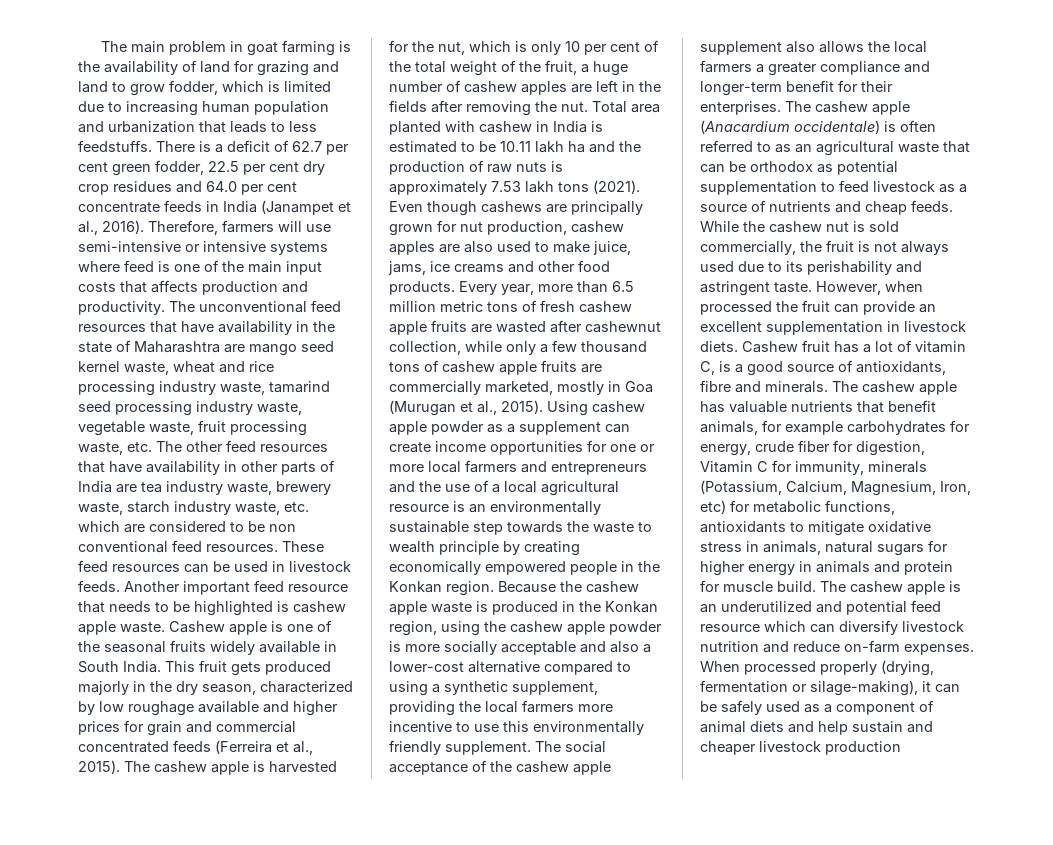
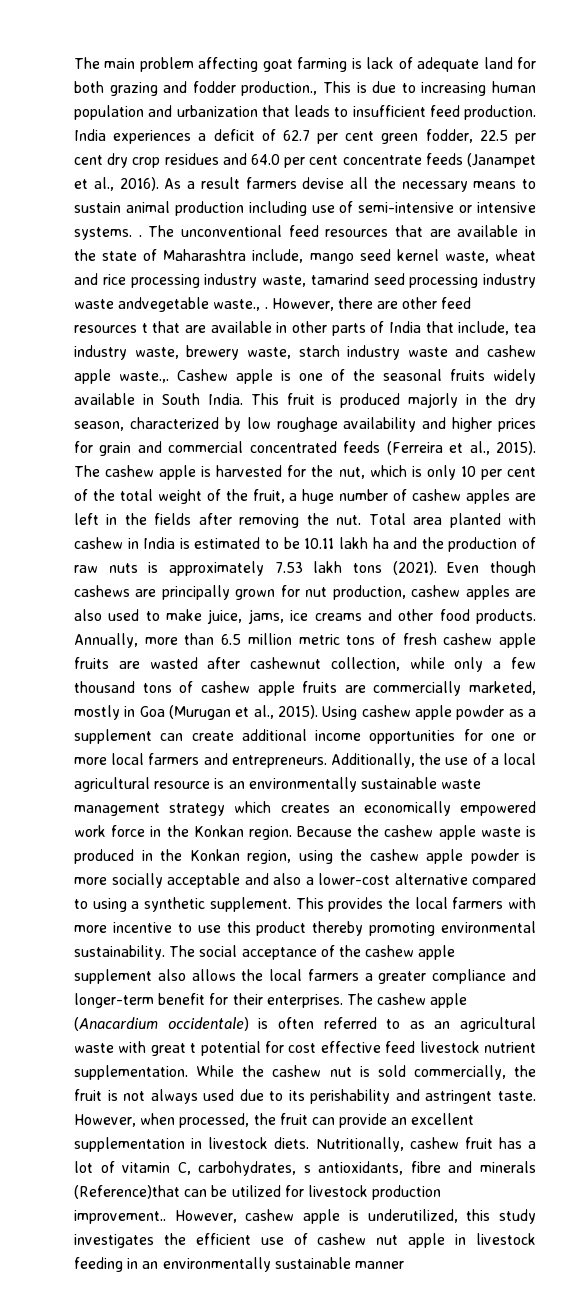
[229,41,243,52] in -> [198,57,259,72] affecting
[78,60,197,75] the availability of -> [366,57,480,72] lack of adequate
(254, 66) none -> [74,81,104,93] both
[78,80,331,96] land to grow fodder, which is limited -> [192,81,367,96] fodder production., This is
[289,121,317,132] [78,140,211,152] less feedstuffs. There is -> [352,105,536,120] [74,129,192,144] insufficient feed production. India experiences
[206,201,257,213] in India -> (463, 159) none
[148,220,331,235] [78,241,328,255] [78,260,322,275] [78,280,308,295] [78,301,165,315] Therefore, farmers will use semi-intensive or intensive systems where feed is one of the main input costs that affects production and productivity. -> [164,177,536,192] [74,201,536,216] [74,227,142,240] As a result farmers devise all the necessary means to sustain animal production including use of semi-intensive or intensive systems. .
[181,321,292,335] have availability -> [429,225,519,237] are available
[224,344,245,353] are -> [252,249,304,263] include,
[257,402,302,415] [78,420,307,436] [78,440,328,455] [78,461,220,475] waste, vegetable waste, fruit processing waste, etc. The other feed resources that have availability -> [74,297,472,312] [74,321,272,333] waste andvegetable waste., . However, there are other feed resources t that are available
[116,484,137,493] are -> [425,321,510,335] that include,
[235,502,309,515] [78,521,296,533] [78,540,324,553] [78,560,351,573] [78,580,348,595] [78,601,346,616] [78,621,165,635] waste, etc. which are considered to be non conventional feed resources. These feed resources can be used in livestock feeds. Another important feed resource that needs to be highlighted is cashew apple waste. -> [407,345,536,357] [74,369,169,384] waste and cashew apple waste.,.
[231,662,261,676] gets -> [322,394,333,405] is
[198,701,259,713] available -> [343,417,417,432] availability
[459,281,534,295] Every year, -> [74,633,138,648] Annually,
(431, 447) none -> [241,729,307,741] additional
[551,462,647,475] [389,481,415,493] entrepreneurs and -> [231,753,415,768] entrepreneurs. Additionally,
[473,521,652,535] [389,541,580,556] [389,561,617,575] step towards the waste to wealth principle by creating economically empowered people -> [441,779,482,789] [74,801,536,816] [74,825,146,837] waste management strategy which creates an economically empowered work force
[512,681,598,695] [389,700,574,716] supplement, providing the local farmers -> [209,897,536,912] supplement. This provides the local farmers with
[533,721,644,735] [389,740,531,755] environmentally friendly supplement. -> [256,921,536,936] [74,945,165,960] product thereby promoting environmental sustainability.
[943,141,970,153] [700,161,898,175] [700,180,967,195] [700,200,953,215] that can be orthodox as potential supplementation to feed livestock as a source of nutrients and cheap feeds. -> [118,1041,536,1056] [74,1065,188,1080] with great t potential for cost effective feed livestock nutrient supplementation.
[700,301,772,315] processed -> [179,1113,250,1128] processed,
[742,341,798,353] Cashew -> [315,1137,459,1152] Nutritionally, cashew
[719,360,946,376] [700,380,957,395] [700,400,936,413] [700,420,970,435] [700,440,925,456] [700,460,927,475] [700,480,971,496] [700,500,895,515] [700,521,931,536] [700,540,948,556] [700,561,953,576] [700,580,961,595] [700,600,941,615] [700,620,964,635] [700,640,974,655] [700,660,934,676] [700,680,960,696] [700,700,934,715] [700,721,933,735] [700,741,901,755] is a good source of antioxidants, fibre and minerals. The cashew apple has valuable nutrients that benefit animals, for example carbohydrates for energy, crude fiber for digestion, Vitamin C for immunity, minerals (Potassium, Calcium, Magnesium, Iron, etc) for metabolic functions, antioxidants to mitigate oxidative stress in animals, natural sugars for higher energy in animals and protein for muscle build. The cashew apple is an underutilized and potential feed resource which can diversify livestock nutrition and reduce on-farm expenses. When processed properly (drying, fermentation or silage-making), it can be safely used as a component of animal diets and help sustain and cheaper livestock production -> [198,1161,536,1176] [74,1185,442,1200] [74,1209,536,1224] [74,1233,537,1248] [74,1257,404,1272] carbohydrates, s antioxidants, fibre and minerals (Reference)that can be utilized for livestock production improvement.. However, cashew apple is underutilized, this study investigates the efficient use of cashew nut apple in livestock feeding in an environmentally sustainable manner

